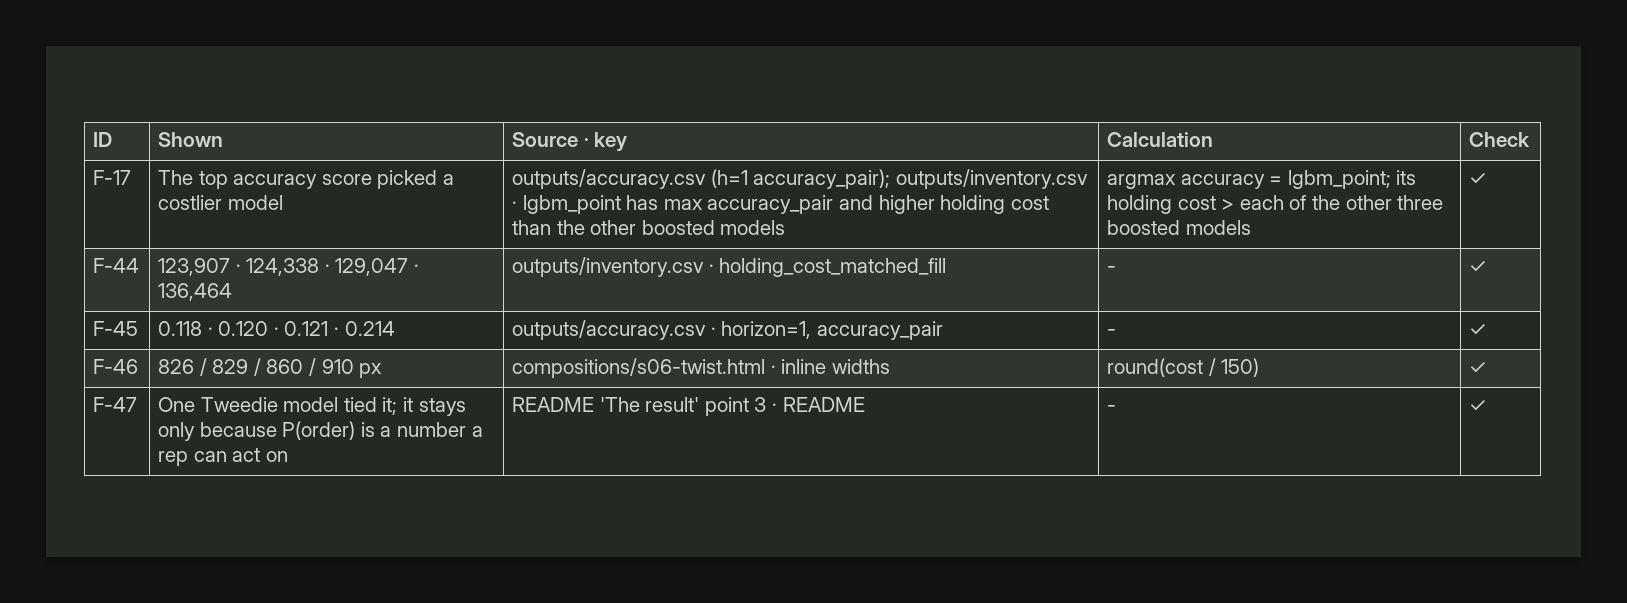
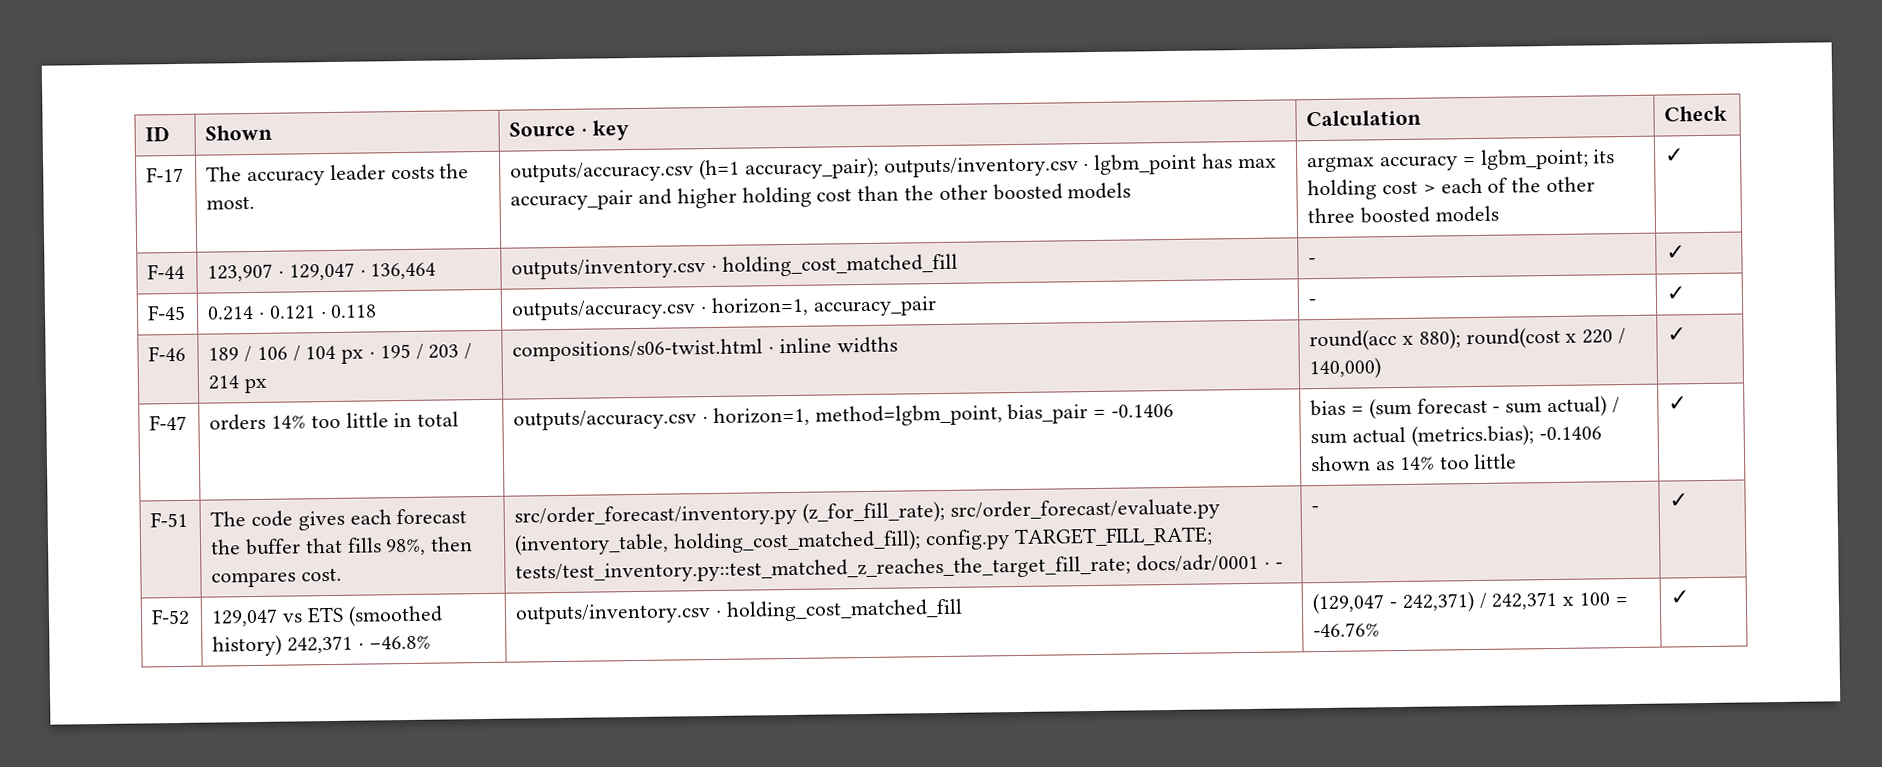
[198,170,455,189] [158,195,283,210] top accuracy score picked a costlier model -> [246,163,470,187] [206,195,256,210] accuracy leader costs the most.
[246,258,330,276] 124,338 · -> (284, 274) none
[158,321,269,336] 0.118 · 0.120 -> [207,305,255,321] 0.214
[344,321,395,336] 0.214 -> [330,304,378,318] 0.118
[158,358,354,376] 826 / 829 / 860 / 910 -> [208,343,473,364] [208,375,241,390] 189 / 106 / 104 px · 195 / 203 / 214
[1107,358,1260,377] [1469,362,1487,374] [93,397,138,412] [158,397,466,416] [158,421,483,441] [158,448,288,466] [512,397,865,416] [1107,405,1117,412] round(cost / 150) | ✓ // F-47 | One Tweedie model tied it; it stays only because P(order) is a number a rep can act on | README 'The result' point 3 · README | - -> [1309,326,1626,352] [1309,357,1382,380] [1667,327,1687,342] [149,414,188,431] [209,411,460,431] [513,403,1174,431] [1310,395,1620,420] [1310,424,1602,447] [1310,453,1518,472] [1668,396,1688,411] [150,511,189,528] [210,508,468,531] [210,536,474,556] [211,567,342,588] [514,498,1220,528] [514,526,1213,556] [515,553,1283,584] [1311,506,1320,513] [1669,493,1689,508] [151,608,191,626] [211,604,443,627] [212,634,431,657] [515,598,963,625] [1312,591,1628,615] [1313,622,1381,638] round(acc x 880); round(cost x 220 / 140,000) | ✓ // F-47 | orders 14% too little in total | outputs/accuracy.csv · horizon=1, method=lgbm_point, bias_pair = -0.1406 | bias = (sum forecast - sum actual) / sum actual (metrics.bias); -0.1406 shown as 14% too little | ✓ // F-51 | The code gives each forecast the buffer that fills 98%, then compares cost. | src/order_forecast/inventory.py (z_for_fill_rate); src/order_forecast/evaluate.py (inventory_table, holding_cost_matched_fill); config.py TARGET_FILL_RATE; tests/test_inventory.py::test_matched_z_reaches_the_target_fill_rate; docs/adr/0001 · - | - | ✓ // F-52 | 129,047 vs ETS (smoothed history) 242,371 · −46.8% | outputs/inventory.csv · holding_cost_matched_fill | (129,047 - 242,371) / 242,371 x 100 = -46.76%

